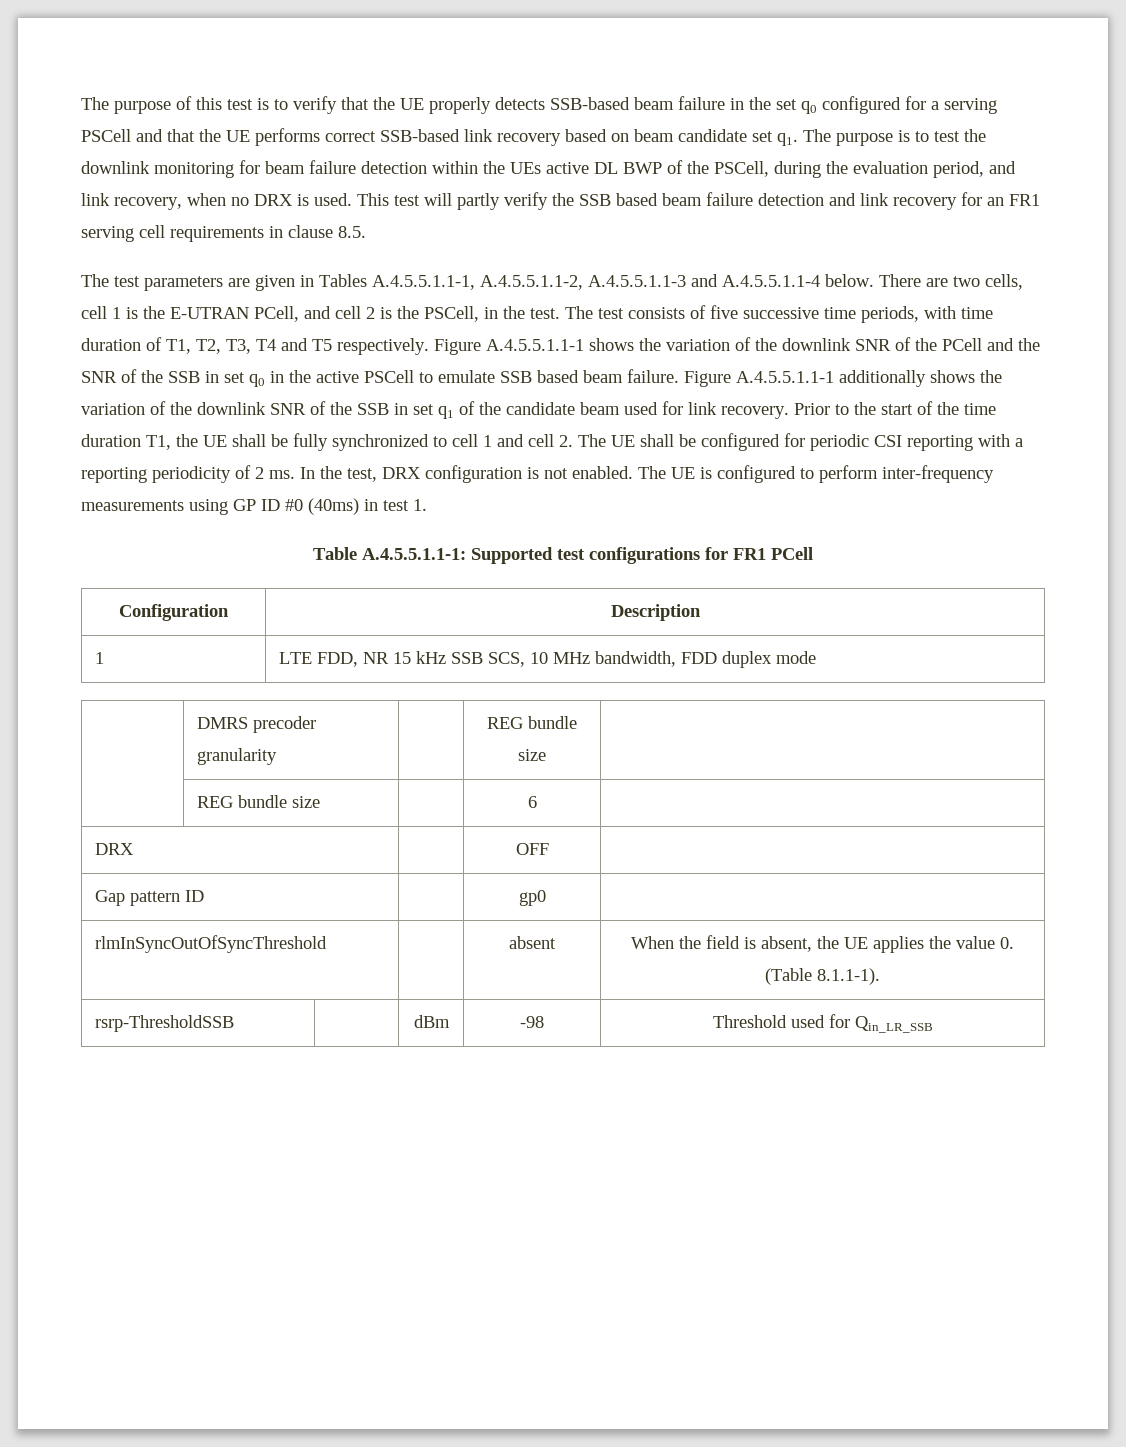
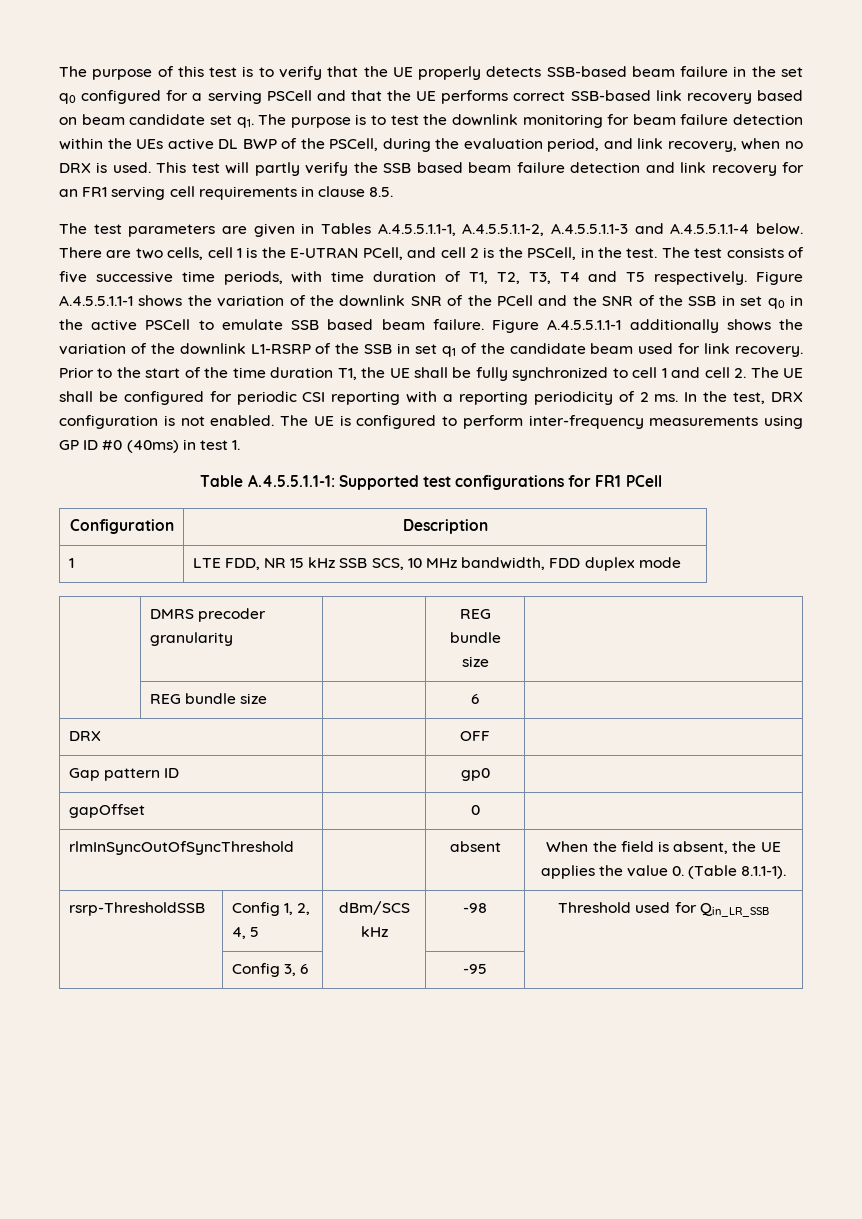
[270,403,306,415] SNR -> [250,344,311,354] L1-RSRP
(546, 898) none -> [68,804,145,818] [470,805,480,815] // gapOffset | | 0 |
[413,1015,450,1028] | dBm -> [231,902,310,916] [231,927,259,939] [338,901,410,915] [360,926,388,937] Config 1, 2, 4, 5 | dBm/SCS kHz
(933, 1024) none -> [231,963,308,977] [463,964,487,974] // | Config 3, 6 | | -95 |

